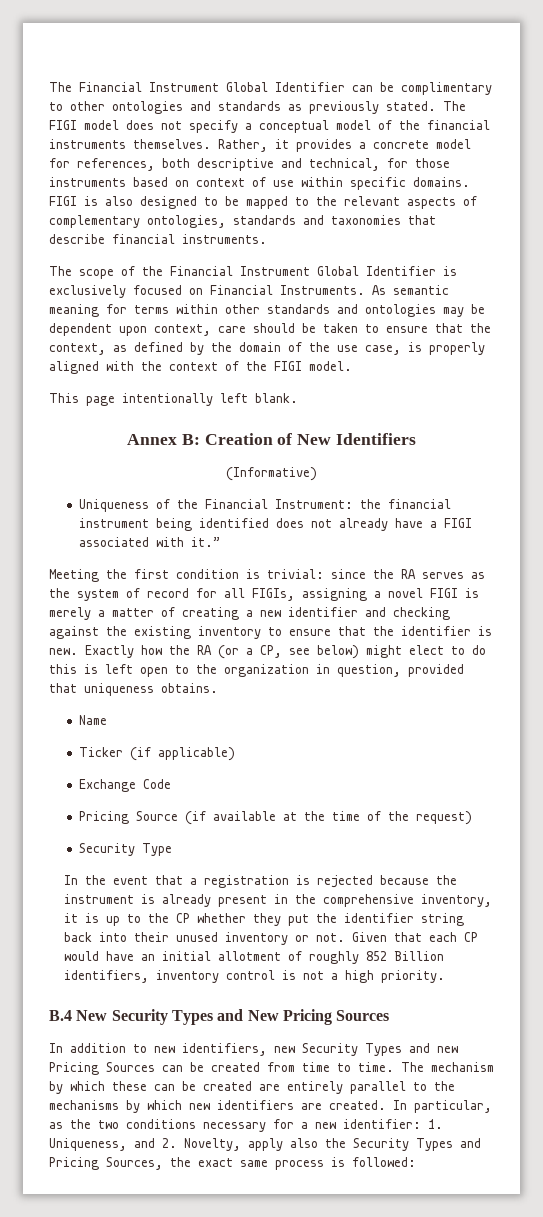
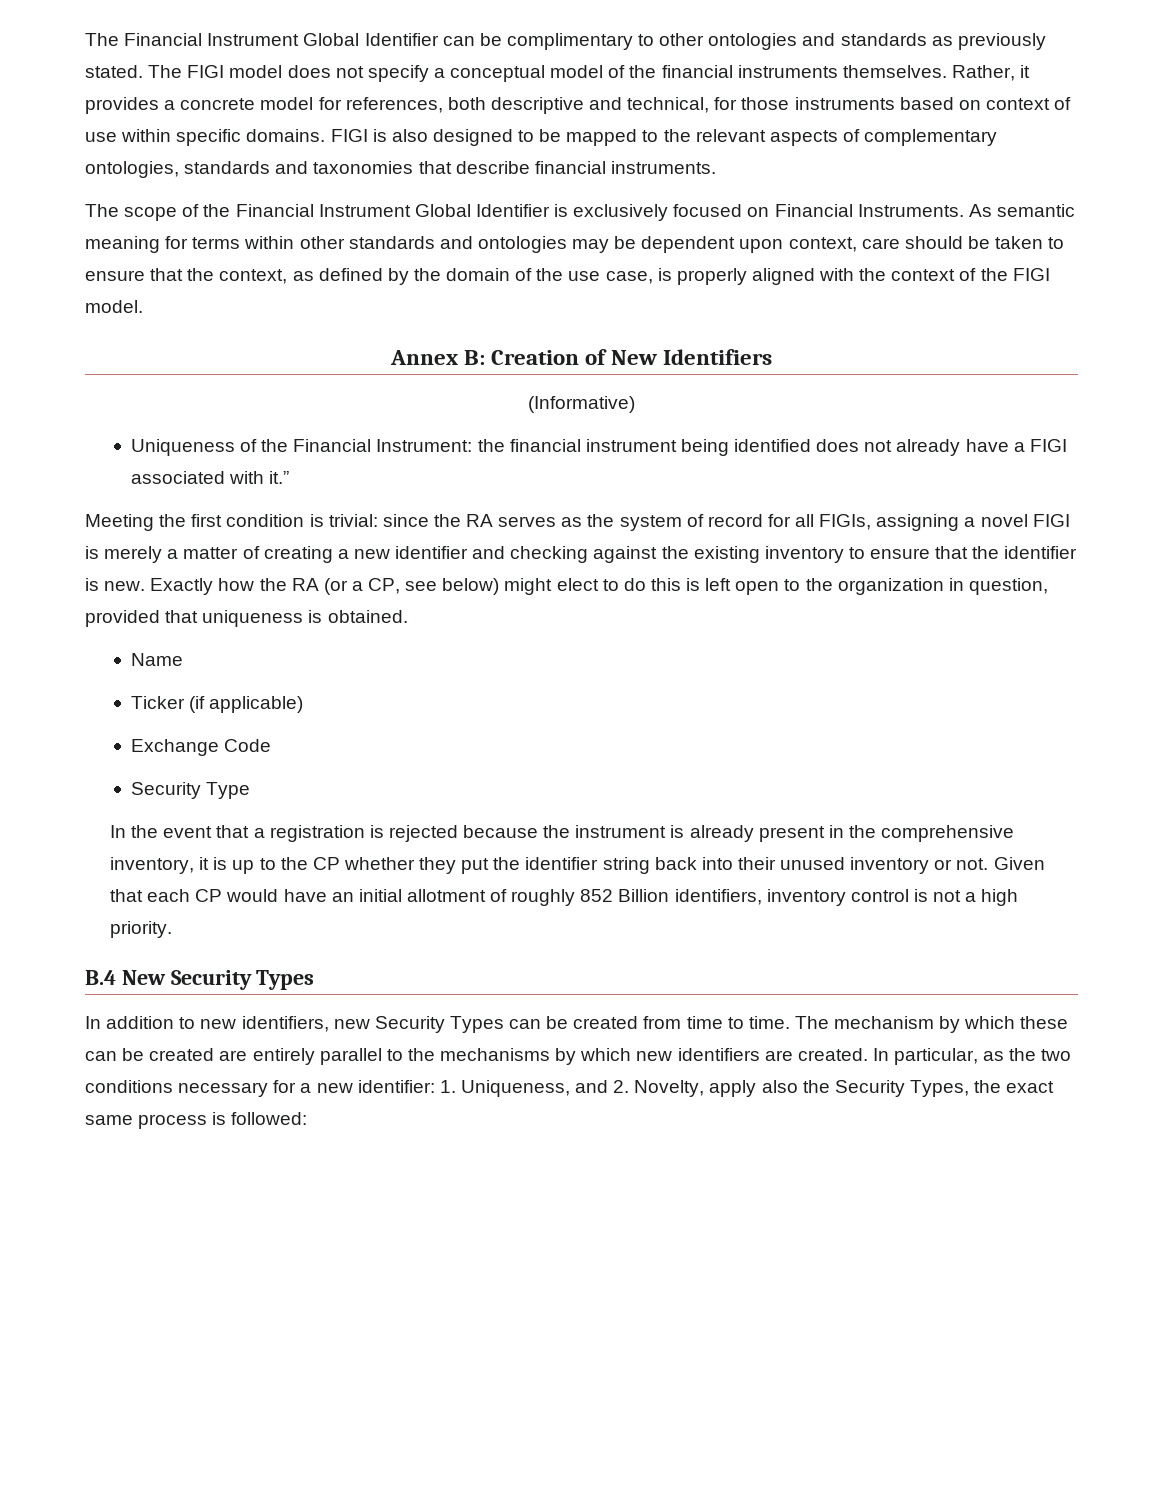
[49,393,298,406] // This page intentionally left blank. -> (143, 306) none
[161,683,218,693] obtains. -> [308,610,408,623] is obtained.
[78,811,472,825] // Pricing Source (if available at the time of the request) -> (272, 745) none
[217,1009,390,1025] and New Pricing Sources -> (315, 980) none
[409,1043,458,1053] [49,1062,155,1075] and new Pricing Sources -> (504, 1024) none
[416,1138,481,1151] [49,1157,163,1170] Types and Pricing Sources, -> [909,1080,969,1097] Types,

